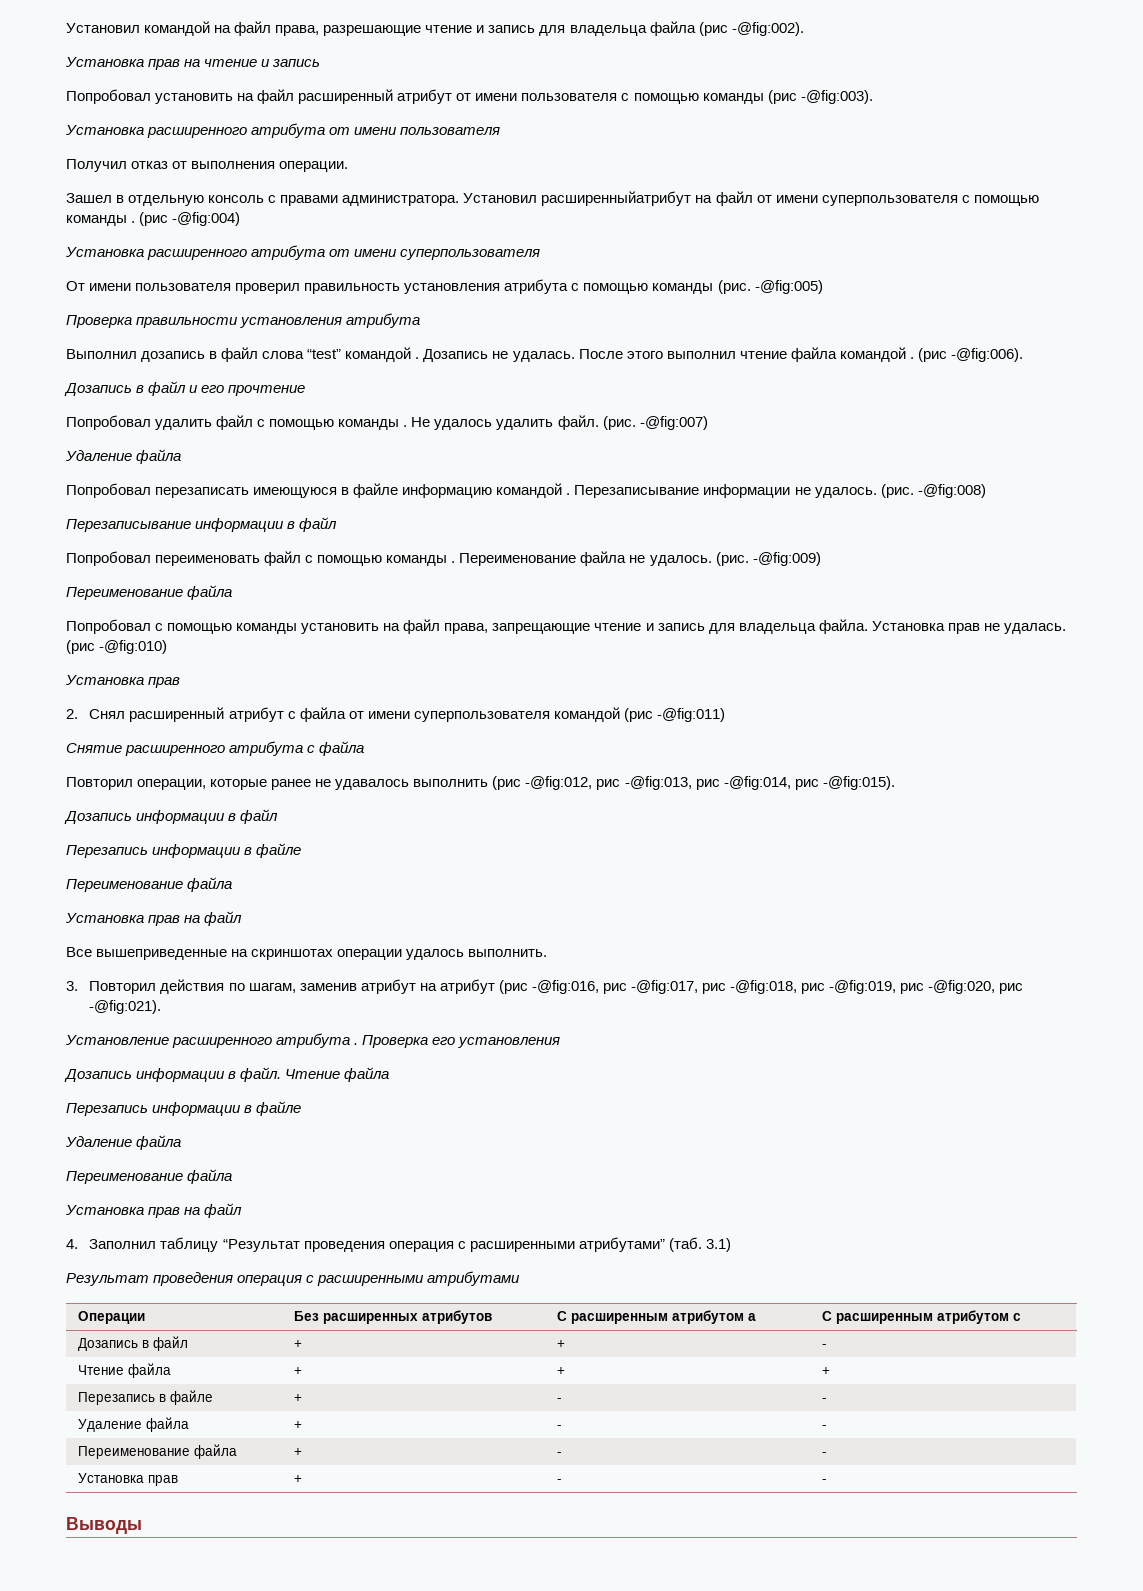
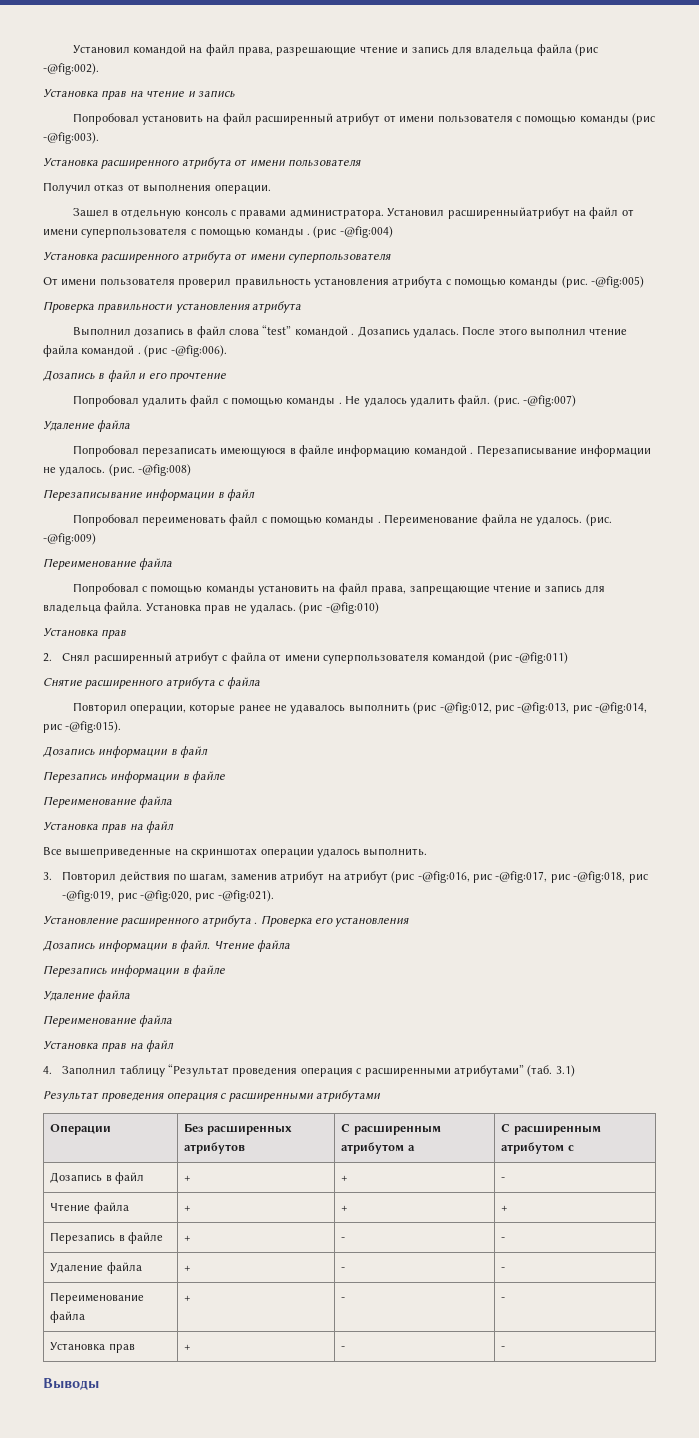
[492,351,509,359] не -> (410, 331) none

